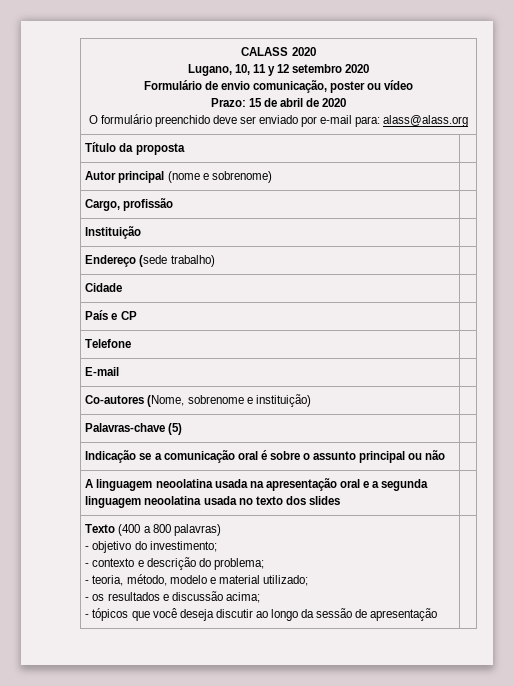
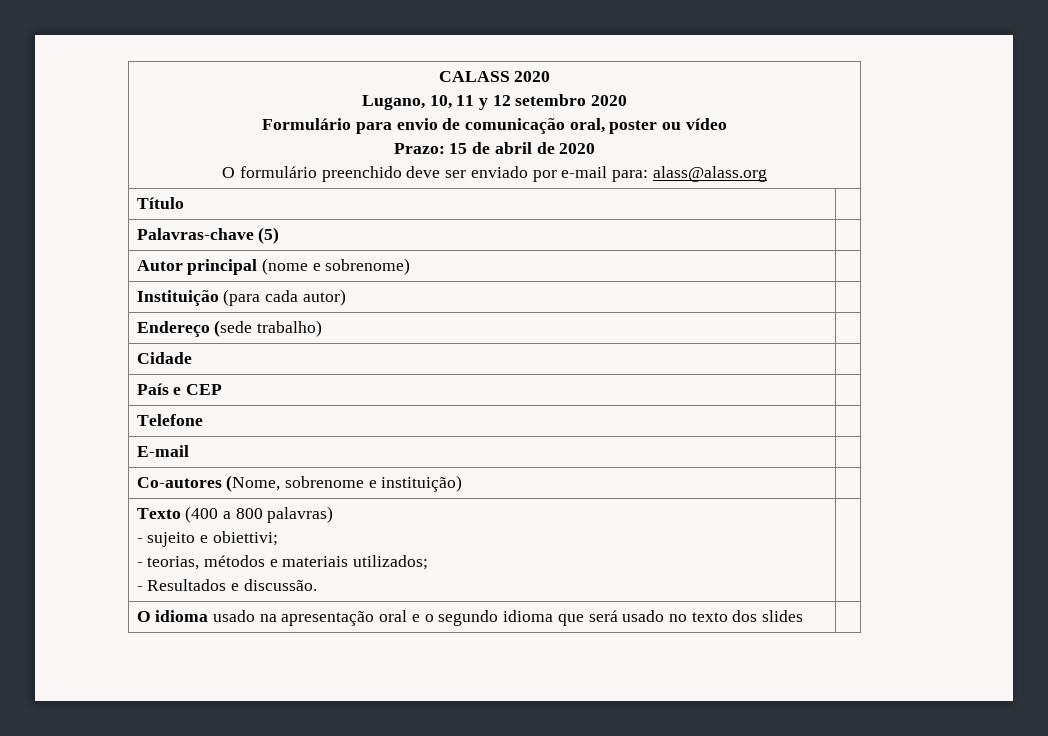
[204,80,327,93] de envio comunicação, -> [355,118,605,134] para envio de comunicação oral,
[119,143,185,155] da proposta -> [136,227,280,244] | // Palavras-chave (5)
[85,198,174,211] // Cargo, profissão | -> (411, 266) none
(142, 232) none -> [223,289,346,306] (para cada autor)
[120,311,137,320] CP -> [185,384,222,395] CEP
[85,423,183,435] [85,450,446,463] [85,478,429,491] [85,496,340,508] // Palavras-chave (5) | // Indicação se a comunicação oral é sobre o assunto principal ou não | // A linguagem neoolatina usada na apresentação oral e a segunda linguagem neoolatina usada no texto dos slides | -> (463, 483) none
[92,541,217,553] [85,557,264,570] [85,574,308,586] [85,591,260,603] [85,608,438,621] objetivo do investimento; // - contexto e descrição do problema; // - teoria, método, modelo e material utilizado; // - os resultados e discussão acima; // - tópicos que você deseja discutir ao longo da sessão de apresentação -> [147,531,278,547] [136,555,429,570] [136,579,317,591] [136,610,804,626] sujeito e obiettivi; // - teorias, métodos e materiais utilizados; // - Resultados e discussão. | // O idioma usado na apresentação oral e o segundo idioma que será usado no texto dos slides

